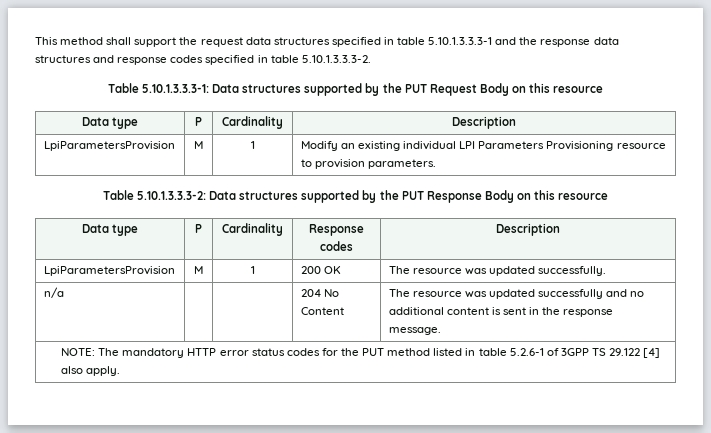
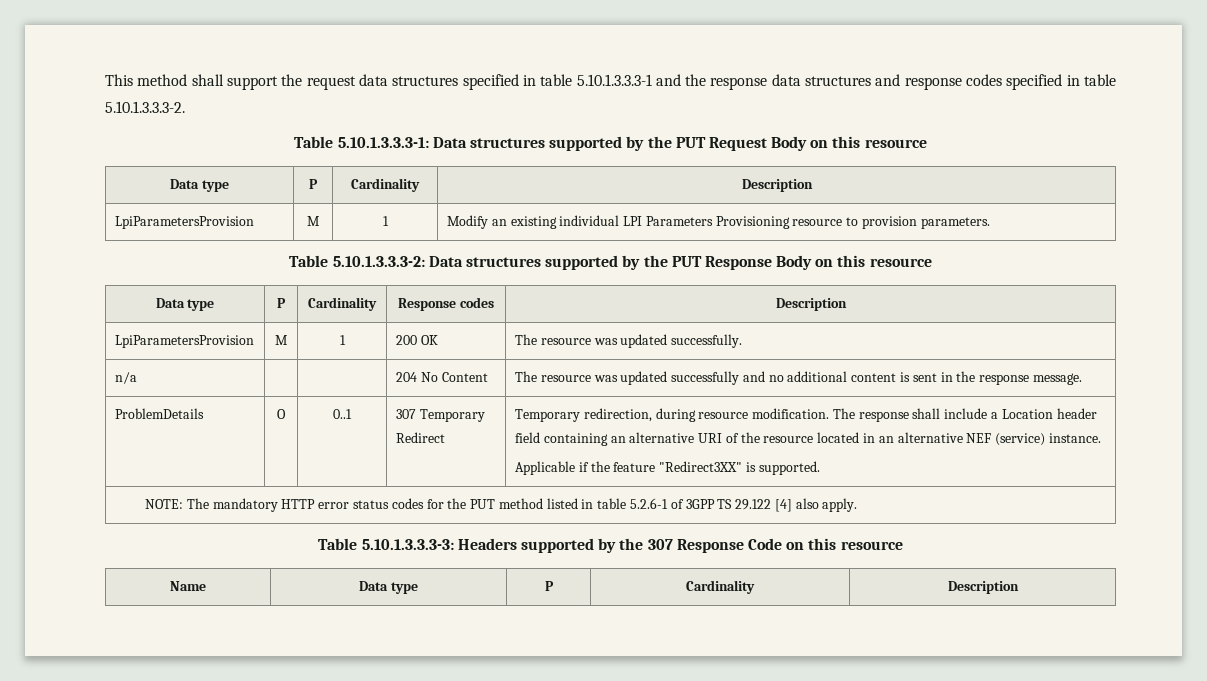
(441, 331) none -> [114,408,204,419] [277,409,286,419] [333,409,352,419] [395,409,485,422] [395,432,445,443] [514,408,1097,422] [514,432,1101,446] [514,461,820,475] // ProblemDetails | O | 0..1 | 307 Temporary Redirect | Temporary redirection, during resource modification. The response shall include a Location header field containing an alternative URI of the resource located in an alternative NEF (service) instance. // Applicable if the feature "Redirect3XX" is supported.
(121, 371) none -> [318,538,903,553] [170,581,206,591] [359,581,418,594] [544,581,554,591] [686,580,755,594] [947,581,1019,594] // Table 5.10.1.3.3.3-3: Headers supported by the 307 Response Code on this resource // Name | Data type | P | Cardinality | Description

